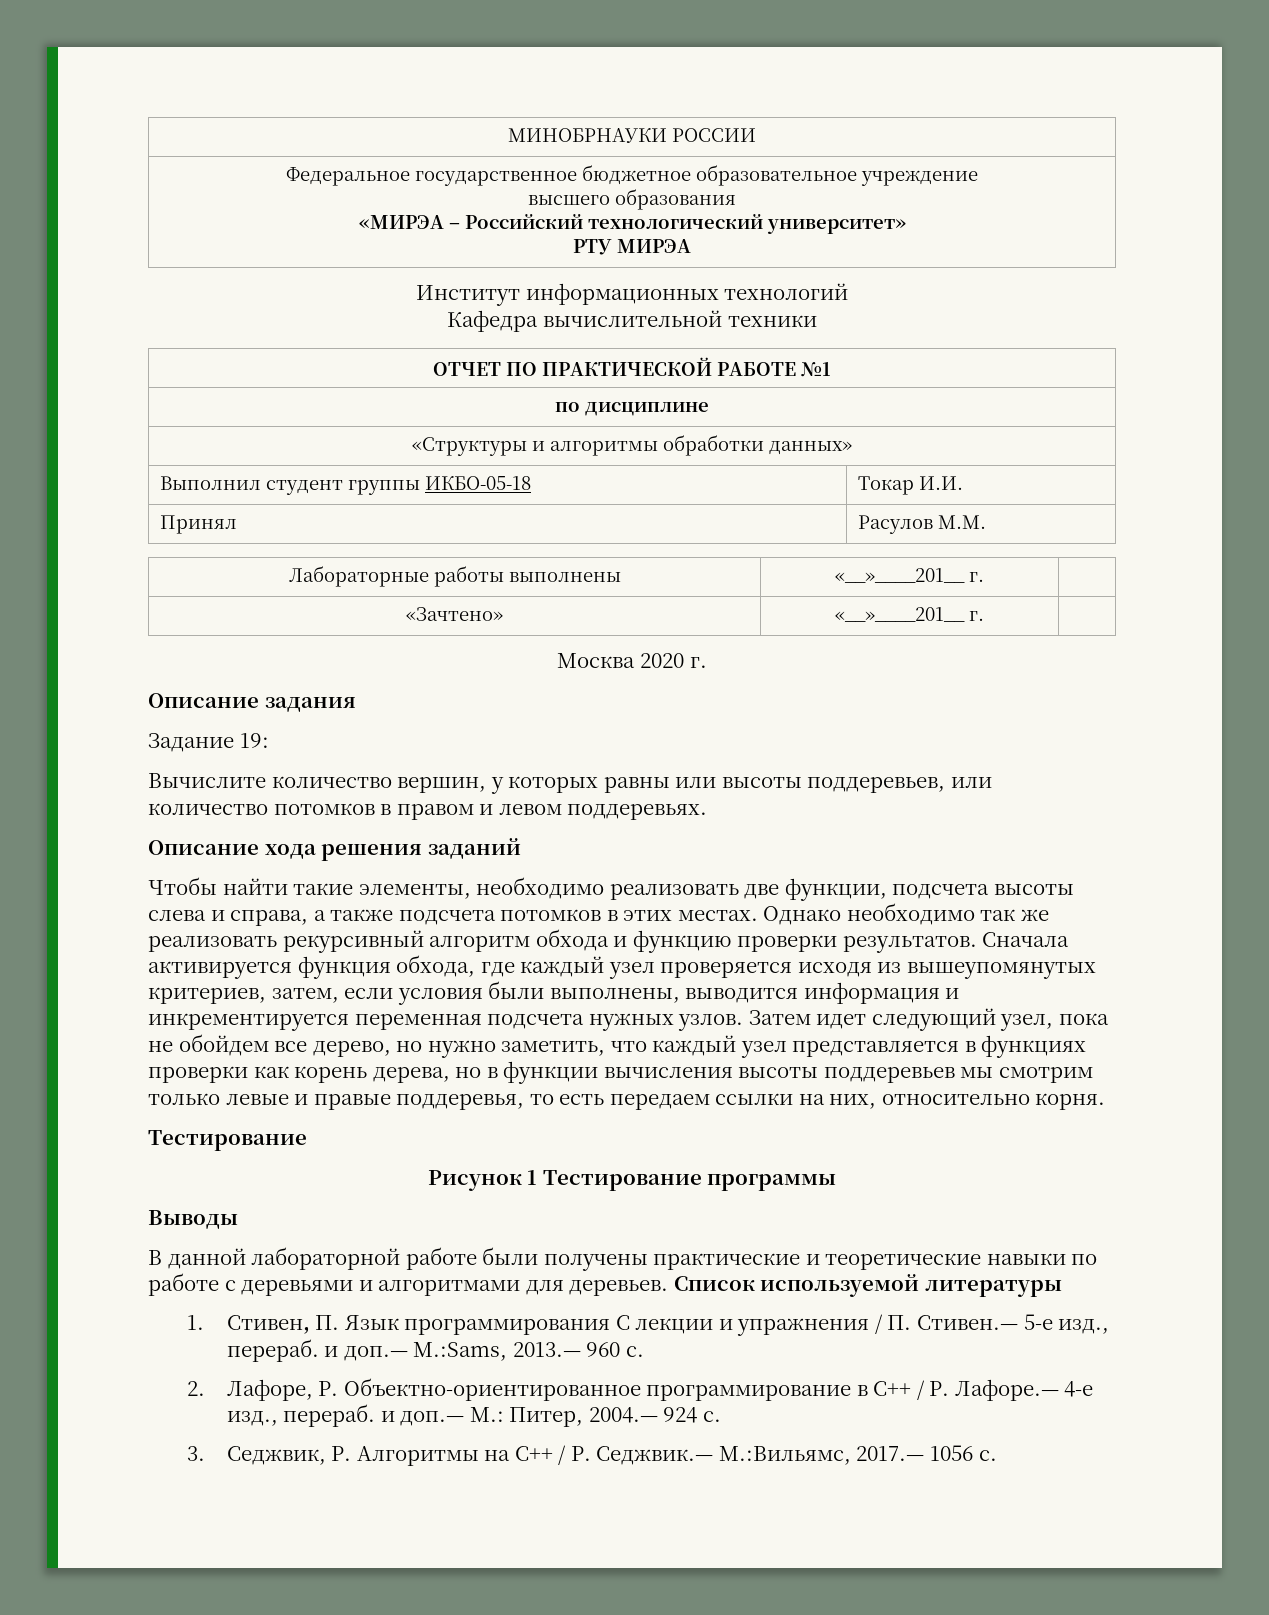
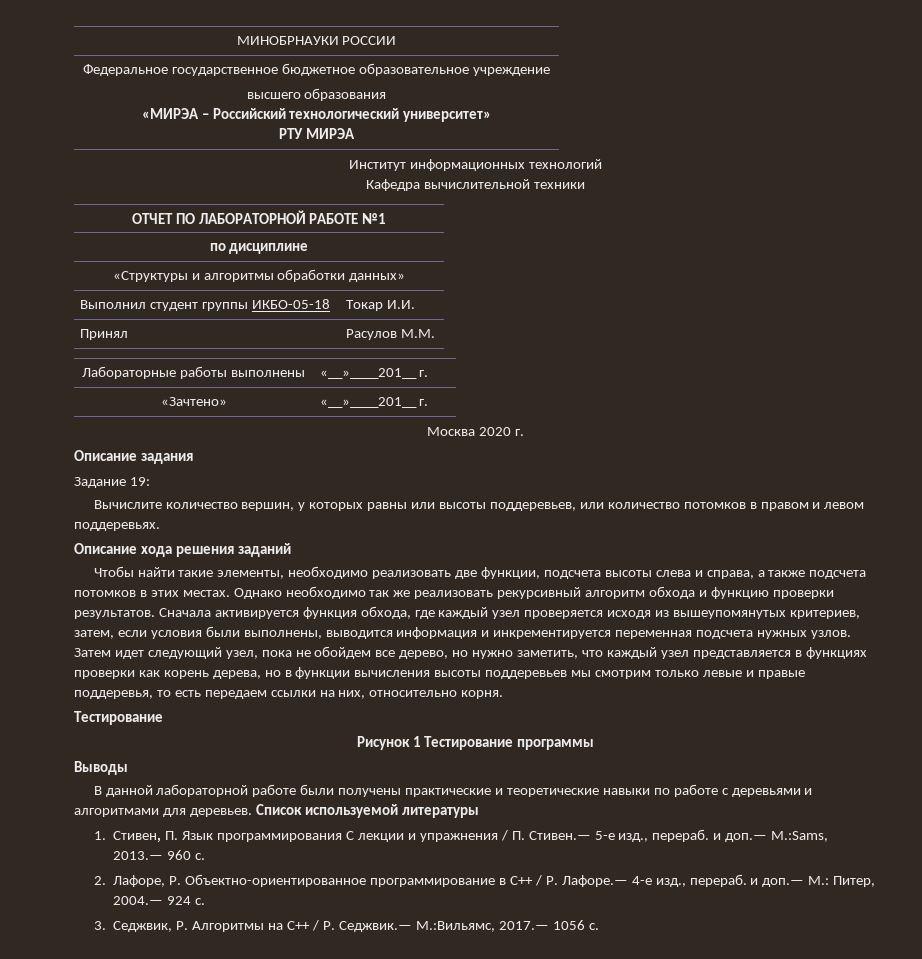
[542,357,712,376] ПРАКТИЧЕСКОЙ -> [198,210,306,224] ЛАБОРАТОРНОЙ

